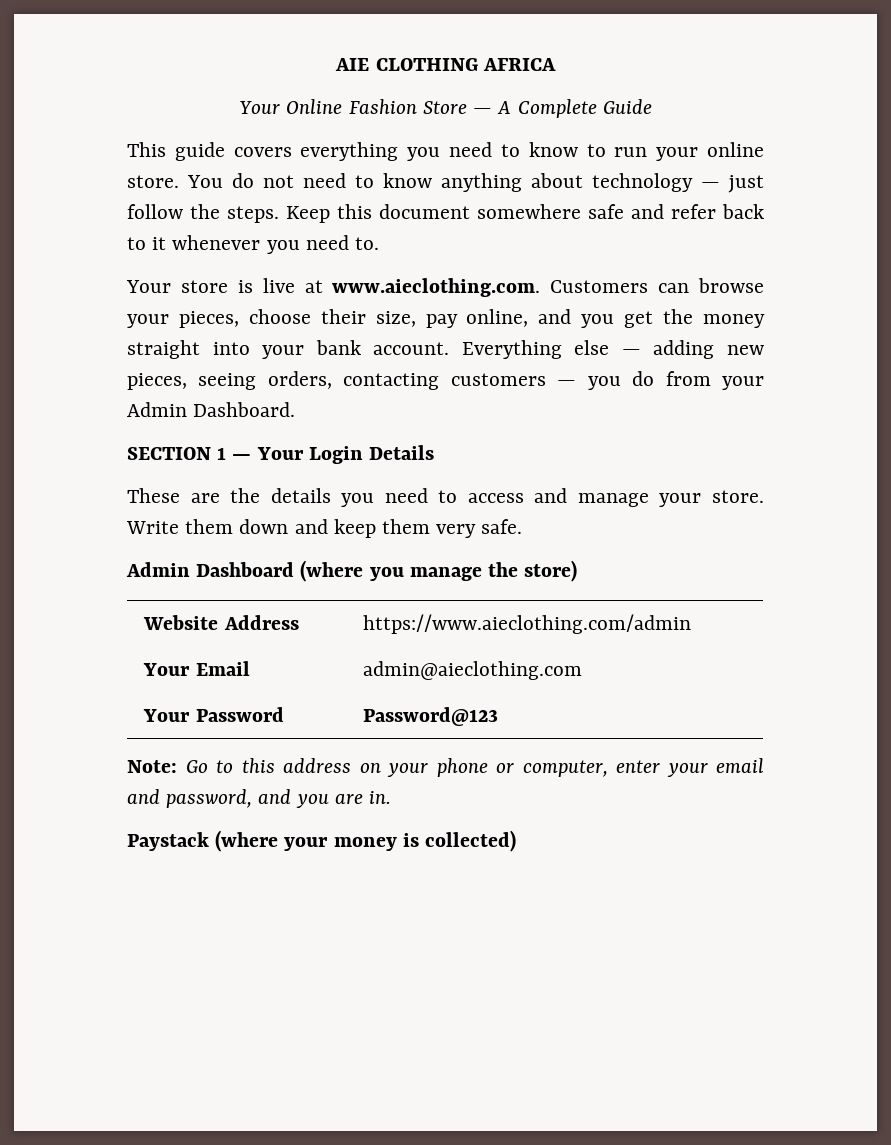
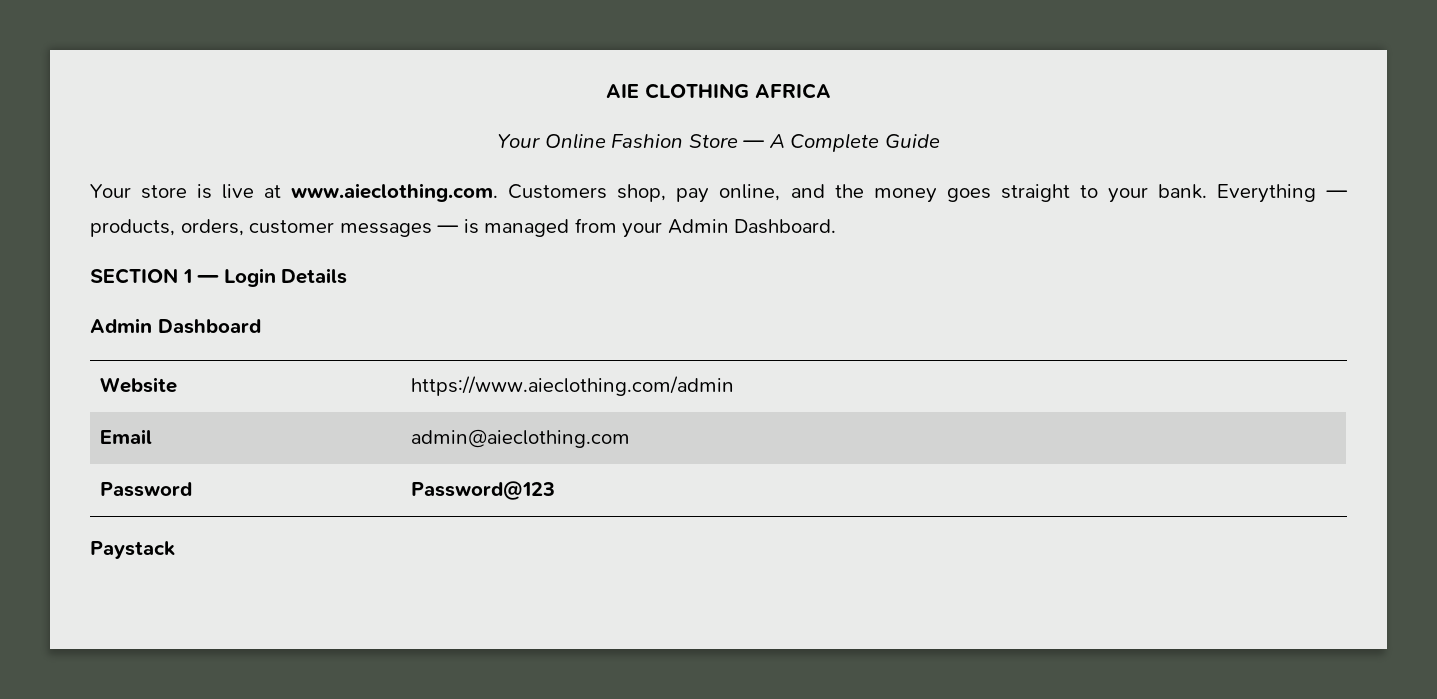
[127,142,764,161] [127,173,764,193] [127,204,764,223] [127,235,380,254] // This guide covers everything you need to know to run your online store. You do not need to know anything about technology — just follow the steps. Keep this document somewhere safe and refer back to it whenever you need to. -> (940, 141) none
[658,278,764,293] [127,309,765,328] [127,340,764,359] [127,371,655,390] can browse your pieces, choose their size, pay online, and you get the money straight into your bank account. Everything else — adding new pieces, seeing orders, contacting customers — you do -> [617,184,1349,203] [90,219,570,237] shop, pay online, and the money goes straight to your bank. Everything — products, orders, customer messages — is managed
[256,447,304,460] Your -> (220, 279) none
[127,488,764,507] [126,519,523,538] [126,560,578,582] These are the details you need to access and manage your store. Write them down and keep them very safe. // Admin Dashboard (where you manage the store) -> [90,318,261,334] Admin Dashboard
[223,615,299,630] Address -> (178, 385) none
[143,663,191,676] Your -> (735, 386) none
[143,709,191,722] Your -> (631, 438) none
[127,758,764,777] [127,789,392,808] [127,830,517,852] Note: Go to this address on your phone or computer, enter your email and password, and you are in. // Paystack (where your money is collected) -> [90,541,175,559] Paystack

